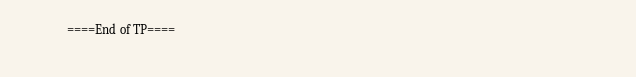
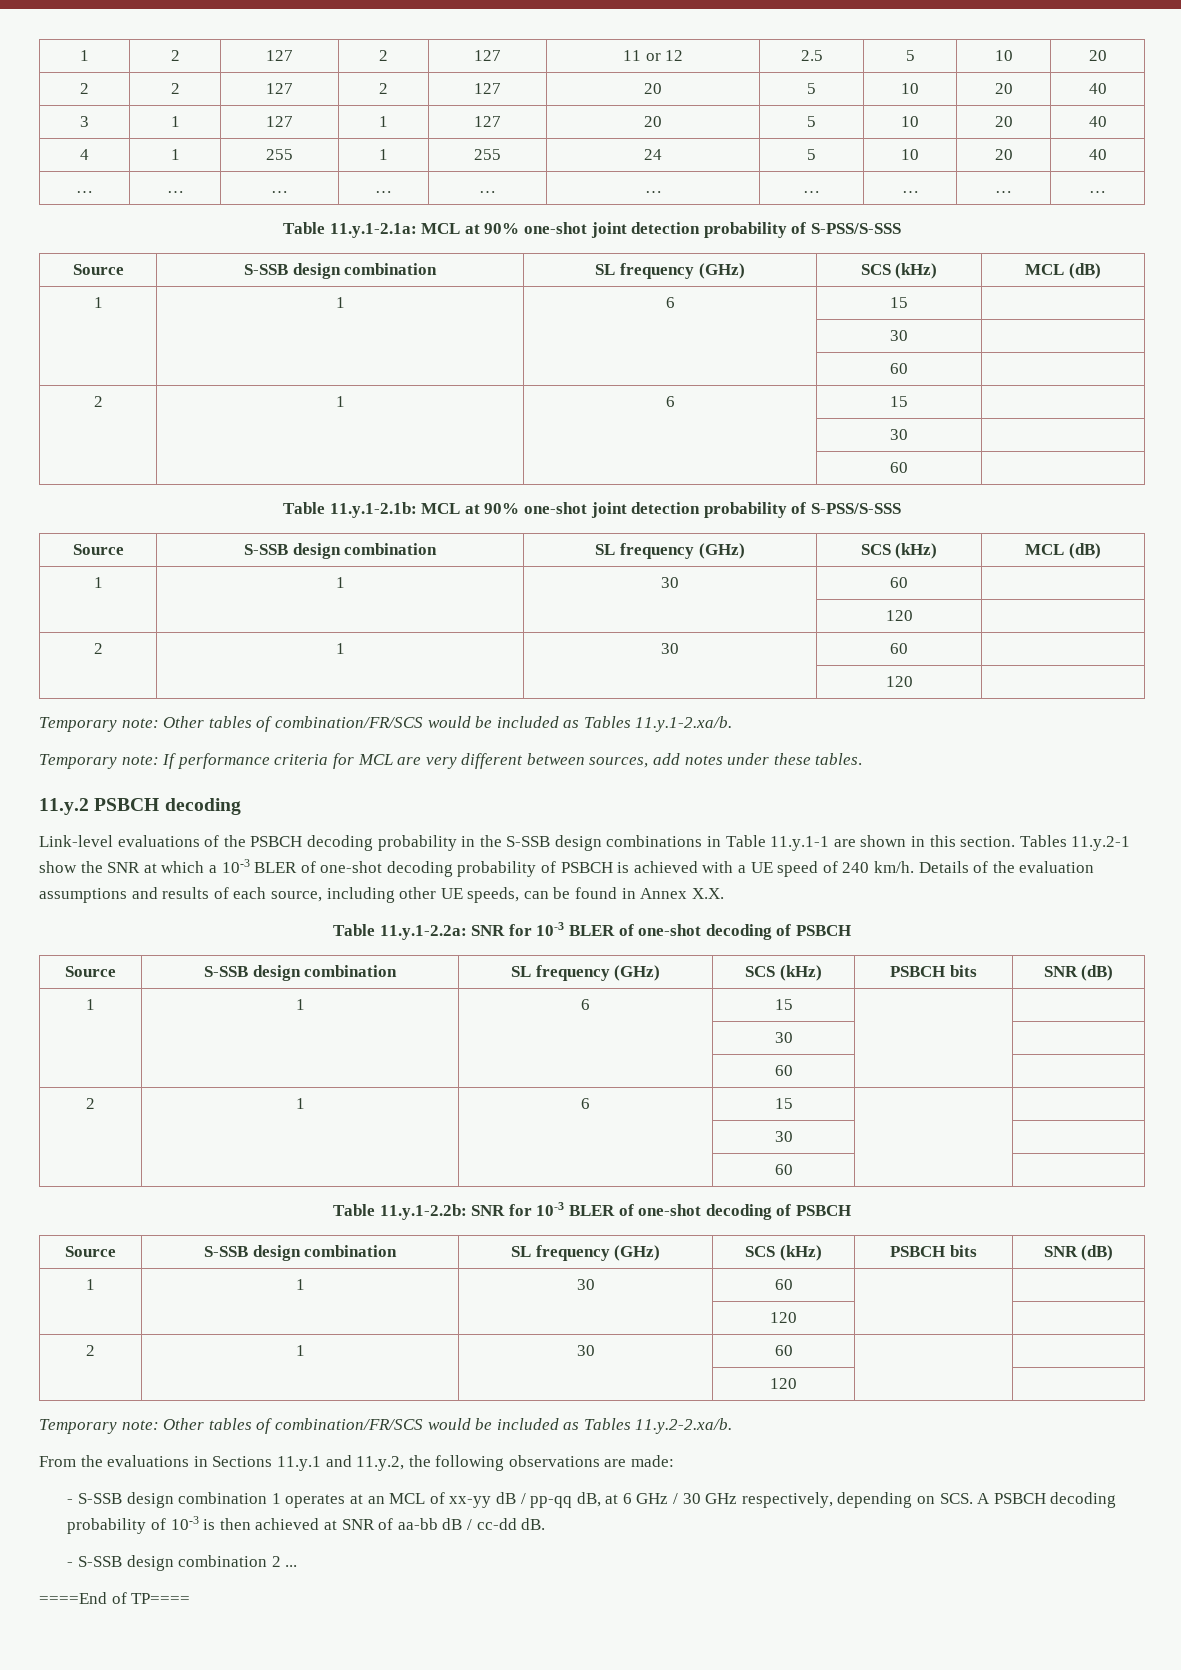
(67, 28) none -> [80,50,89,61] [170,50,180,61] [266,50,293,61] [379,50,388,61] [474,50,501,61] [622,50,684,61] [800,50,823,61] [905,50,915,61] [994,50,1013,61] [1088,50,1107,61] [80,83,89,94] [170,83,180,94] [266,83,293,94] [379,83,388,94] [474,83,501,94] [644,83,662,94] [807,83,816,94] [901,83,919,94] [994,83,1013,94] [1088,83,1107,94] [80,116,89,127] [170,116,180,127] [266,116,293,127] [379,116,388,127] [474,116,501,127] [644,116,662,127] [807,116,816,127] [901,116,919,127] [994,116,1013,127] [1088,116,1107,127] [80,149,89,160] [170,149,180,160] [266,149,293,160] [379,149,388,160] [474,149,501,160] [644,149,662,160] [807,149,816,160] [901,149,919,160] [994,149,1013,160] [1088,149,1107,160] [76,191,93,193] [166,191,184,193] [271,191,288,193] [375,191,392,193] [479,191,496,193] [644,191,662,193] [803,191,820,193] [901,191,919,193] [995,191,1012,193] [1089,191,1106,193] [283,222,901,238] [72,264,124,275] [243,263,438,279] [595,263,745,279] [860,263,938,279] [1025,263,1101,279] [93,297,103,308] [335,297,345,308] [665,297,675,308] [890,297,908,308] [890,330,908,341] [890,363,908,374] [93,396,103,407] [335,396,345,407] [665,396,675,407] [890,396,908,407] [890,429,908,440] [890,462,908,473] [283,502,901,518] [72,544,124,555] [243,543,438,559] [595,543,745,559] [860,543,938,559] [1025,543,1101,559] [93,577,103,588] [335,577,345,588] [661,577,679,588] [890,577,908,588] [885,610,913,621] [93,643,103,654] [335,643,345,654] [661,643,679,654] [890,643,908,654] [885,676,913,687] [39,716,733,732] [39,753,863,769] [39,798,241,815] [39,835,1131,851] [39,859,1095,877] [39,887,724,903] [333,922,851,940] [65,966,116,977] [203,965,398,981] [510,965,661,981] [745,965,822,981] [890,965,977,977] [1043,965,1114,981] [86,999,95,1010] [295,999,305,1010] [581,999,590,1010] [774,999,793,1010] [774,1032,793,1043] [774,1065,793,1076] [86,1098,95,1109] [295,1098,305,1109] [581,1098,590,1109] [774,1098,793,1109] [774,1131,793,1142] [774,1164,793,1175] [333,1202,851,1220] [65,1246,116,1257] [203,1245,398,1261] [510,1245,661,1261] [745,1245,822,1261] [890,1245,977,1257] [1043,1245,1114,1261] [86,1279,95,1290] [295,1279,305,1290] [576,1279,595,1290] [774,1279,793,1290] [770,1312,797,1323] [86,1345,95,1356] [295,1345,305,1356] [576,1345,595,1356] [774,1345,793,1356] [770,1378,797,1389] [39,1418,733,1434] [39,1455,675,1471] [67,1492,1117,1508] [67,1516,546,1534] [67,1555,298,1571] 1 | 2 | 127 | 2 | 127 | 11 or 12 | 2.5 | 5 | 10 | 20 // 2 | 2 | 127 | 2 | 127 | 20 | 5 | 10 | 20 | 40 // 3 | 1 | 127 | 1 | 127 | 20 | 5 | 10 | 20 | 40 // 4 | 1 | 255 | 1 | 255 | 24 | 5 | 10 | 20 | 40 // … | … | … | … | … | … | … | … | … | … // Table 11.y.1-2.1a: MCL at 90% one-shot joint detection probability of S-PSS/S-SSS // Source | S-SSB design combination | SL frequency (GHz) | SCS (kHz) | MCL (dB) // 1 | 1 | 6 | 15 | // | | | 30 | // | | | 60 | // 2 | 1 | 6 | 15 | // | | | 30 | // | | | 60 | // Table 11.y.1-2.1b: MCL at 90% one-shot joint detection probability of S-PSS/S-SSS // Source | S-SSB design combination | SL frequency (GHz) | SCS (kHz) | MCL (dB) // 1 | 1 | 30 | 60 | // | | | 120 | // 2 | 1 | 30 | 60 | // | | | 120 | // Temporary note: Other tables of combination/FR/SCS would be included as Tables 11.y.1-2.xa/b. // Temporary note: If performance criteria for MCL are very different between sources, add notes under these tables. // 11.y.2 PSBCH decoding // Link-level evaluations of the PSBCH decoding probability in the S-SSB design combinations in Table 11.y.1-1 are shown in this section. Tables 11.y.2-1 show the SNR at which a 10-3 BLER of one-shot decoding probability of PSBCH is achieved with a UE speed of 240 km/h. Details of the evaluation assumptions and results of each source, including other UE speeds, can be found in Annex X.X. // Table 11.y.1-2.2a: SNR for 10-3 BLER of one-shot decoding of PSBCH // Source | S-SSB design combination | SL frequency (GHz) | SCS (kHz) | PSBCH bits | SNR (dB) // 1 | 1 | 6 | 15 | | // | | | 30 | | // | | | 60 | | // 2 | 1 | 6 | 15 | | // | | | 30 | | // | | | 60 | | // Table 11.y.1-2.2b: SNR for 10-3 BLER of one-shot decoding of PSBCH // Source | S-SSB design combination | SL frequency (GHz) | SCS (kHz) | PSBCH bits | SNR (dB) // 1 | 1 | 30 | 60 | | // | | | 120 | | // 2 | 1 | 30 | 60 | | // | | | 120 | | // Temporary note: Other tables of combination/FR/SCS would be included as Tables 11.y.2-2.xa/b. // From the evaluations in Sections 11.y.1 and 11.y.2, the following observations are made: // - S-SSB design combination 1 operates at an MCL of xx-yy dB / pp-qq dB, at 6 GHz / 30 GHz respectively, depending on SCS. A PSBCH decoding probability of 10-3 is then achieved at SNR of aa-bb dB / cc-dd dB. // - S-SSB design combination 2 ... //

